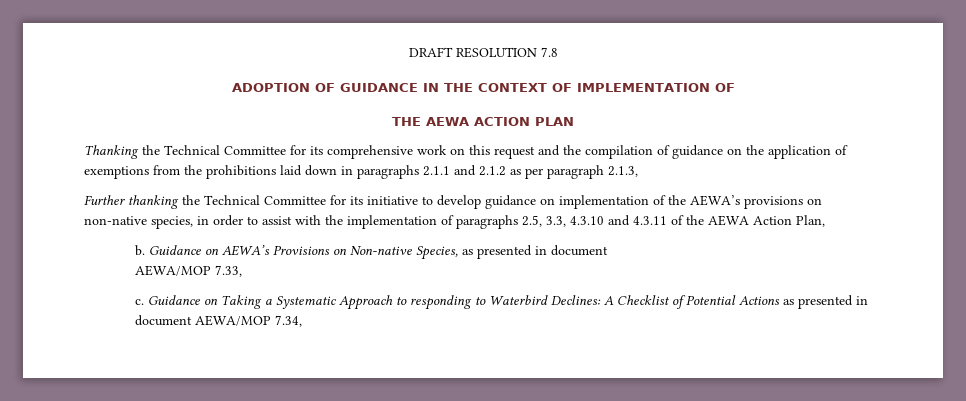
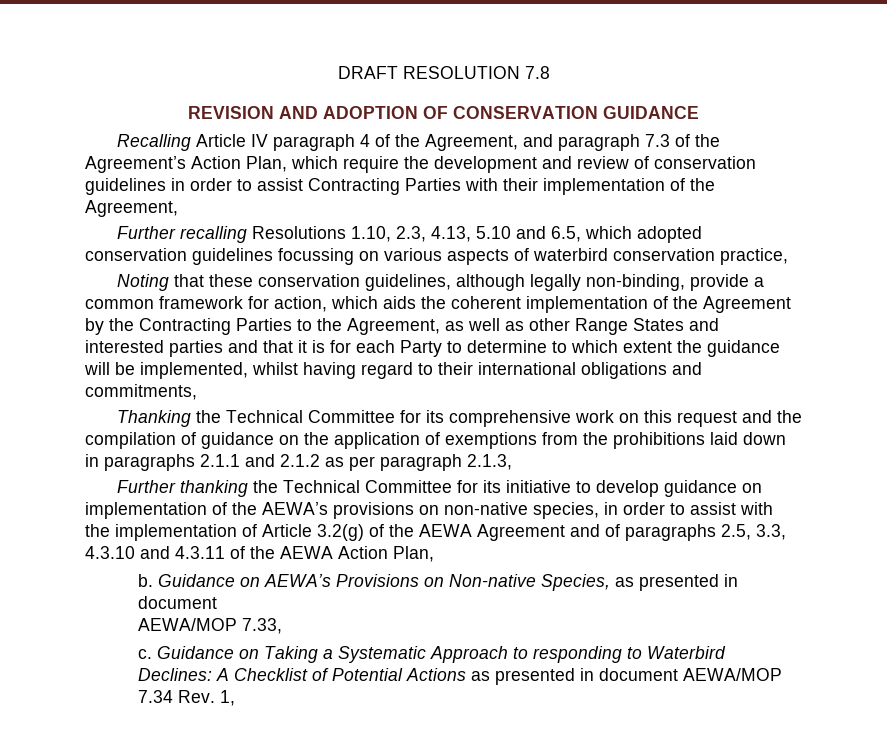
(558, 52) none -> [188,106,318,119] REVISION AND
(335, 87) none -> [453,106,598,119] CONSERVATION
[422,83,735,92] [392,117,574,126] IN THE CONTEXT OF IMPLEMENTATION OF // THE AEWA ACTION PLAN -> [116,134,720,151] [85,156,756,173] [85,178,715,195] [85,200,178,217] [116,226,702,243] [85,248,788,265] [116,274,764,291] [85,296,791,313] [85,318,719,335] [85,340,780,357] [84,362,702,379] [85,384,197,400] // Recalling Article IV paragraph 4 of the Agreement, and paragraph 7.3 of the Agreement’s Action Plan, which require the development and review of conservation guidelines in order to assist Contracting Parties with their implementation of the Agreement, // Further recalling Resolutions 1.10, 2.3, 4.13, 5.10 and 6.5, which adopted conservation guidelines focussing on various aspects of waterbird conservation practice, // Noting that these conservation guidelines, although legally non-binding, provide a common framework for action, which aids the coherent implementation of the Agreement by the Contracting Parties to the Agreement, as well as other Range States and interested parties and that it is for each Party to determine to which extent the guidance will be implemented, whilst having regard to their international obligations and commitments,
(454, 220) none -> [262,524,620,541] Article 3.2(g) of the AEWA Agreement and of
[275,315,303,327] 7.34, -> [137,690,235,706] 7.34 Rev. 1,

